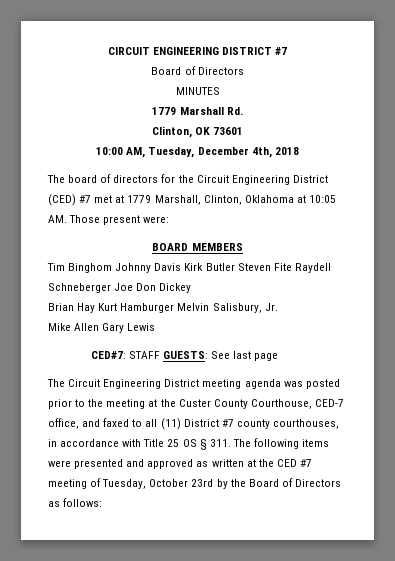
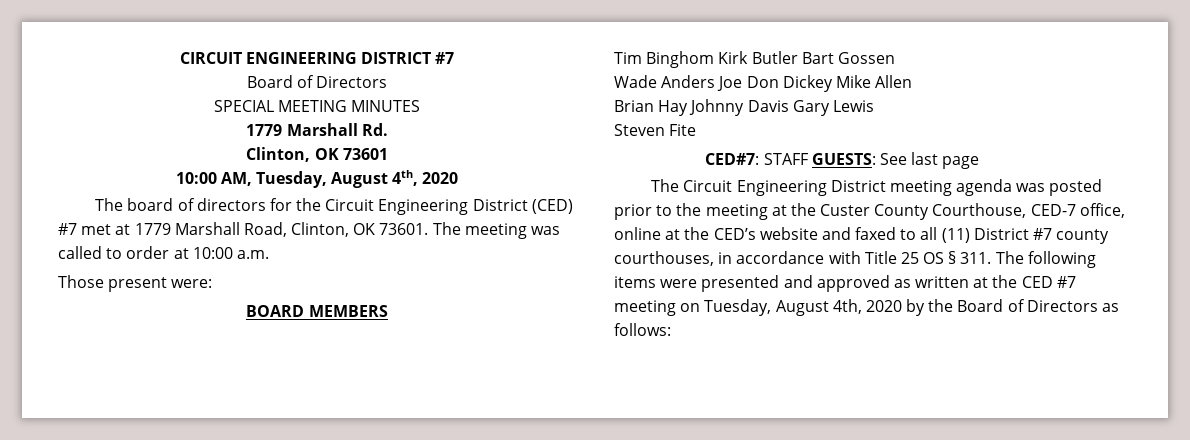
(244, 71) none -> [213,100,347,112] SPECIAL MEETING
[197,147,299,158] December 4th, 2018 -> [331,170,459,188] August 4th, 2020
[154,195,336,205] [48,215,67,223] Marshall, Clinton, Oklahoma at 10:05 AM. -> [174,222,561,239] [58,246,269,259] Marshall Road, Clinton, OK 73601. The meeting was called to order at 10:00 a.m. //
[115,263,331,273] [48,283,111,293] Johnny Davis Kirk Butler Steven Fite Raydell Schneberger -> [718,51,895,64] [614,75,716,88] Kirk Butler Bart Gossen // Wade Anders
(192, 288) none -> [835,75,913,88] Mike Allen
[98,303,278,313] [48,323,100,331] Kurt Hamburger Melvin Salisbury, Jr. // Mike Allen -> [689,99,789,116] Johnny Davis
(156, 327) none -> [614,124,697,136] // Steven Fite
(79, 423) none -> [614,227,818,240] online at the CED’s website
[90,478,214,489] of Tuesday, October 23rd -> [680,299,902,316] on Tuesday, August 4th, 2020

